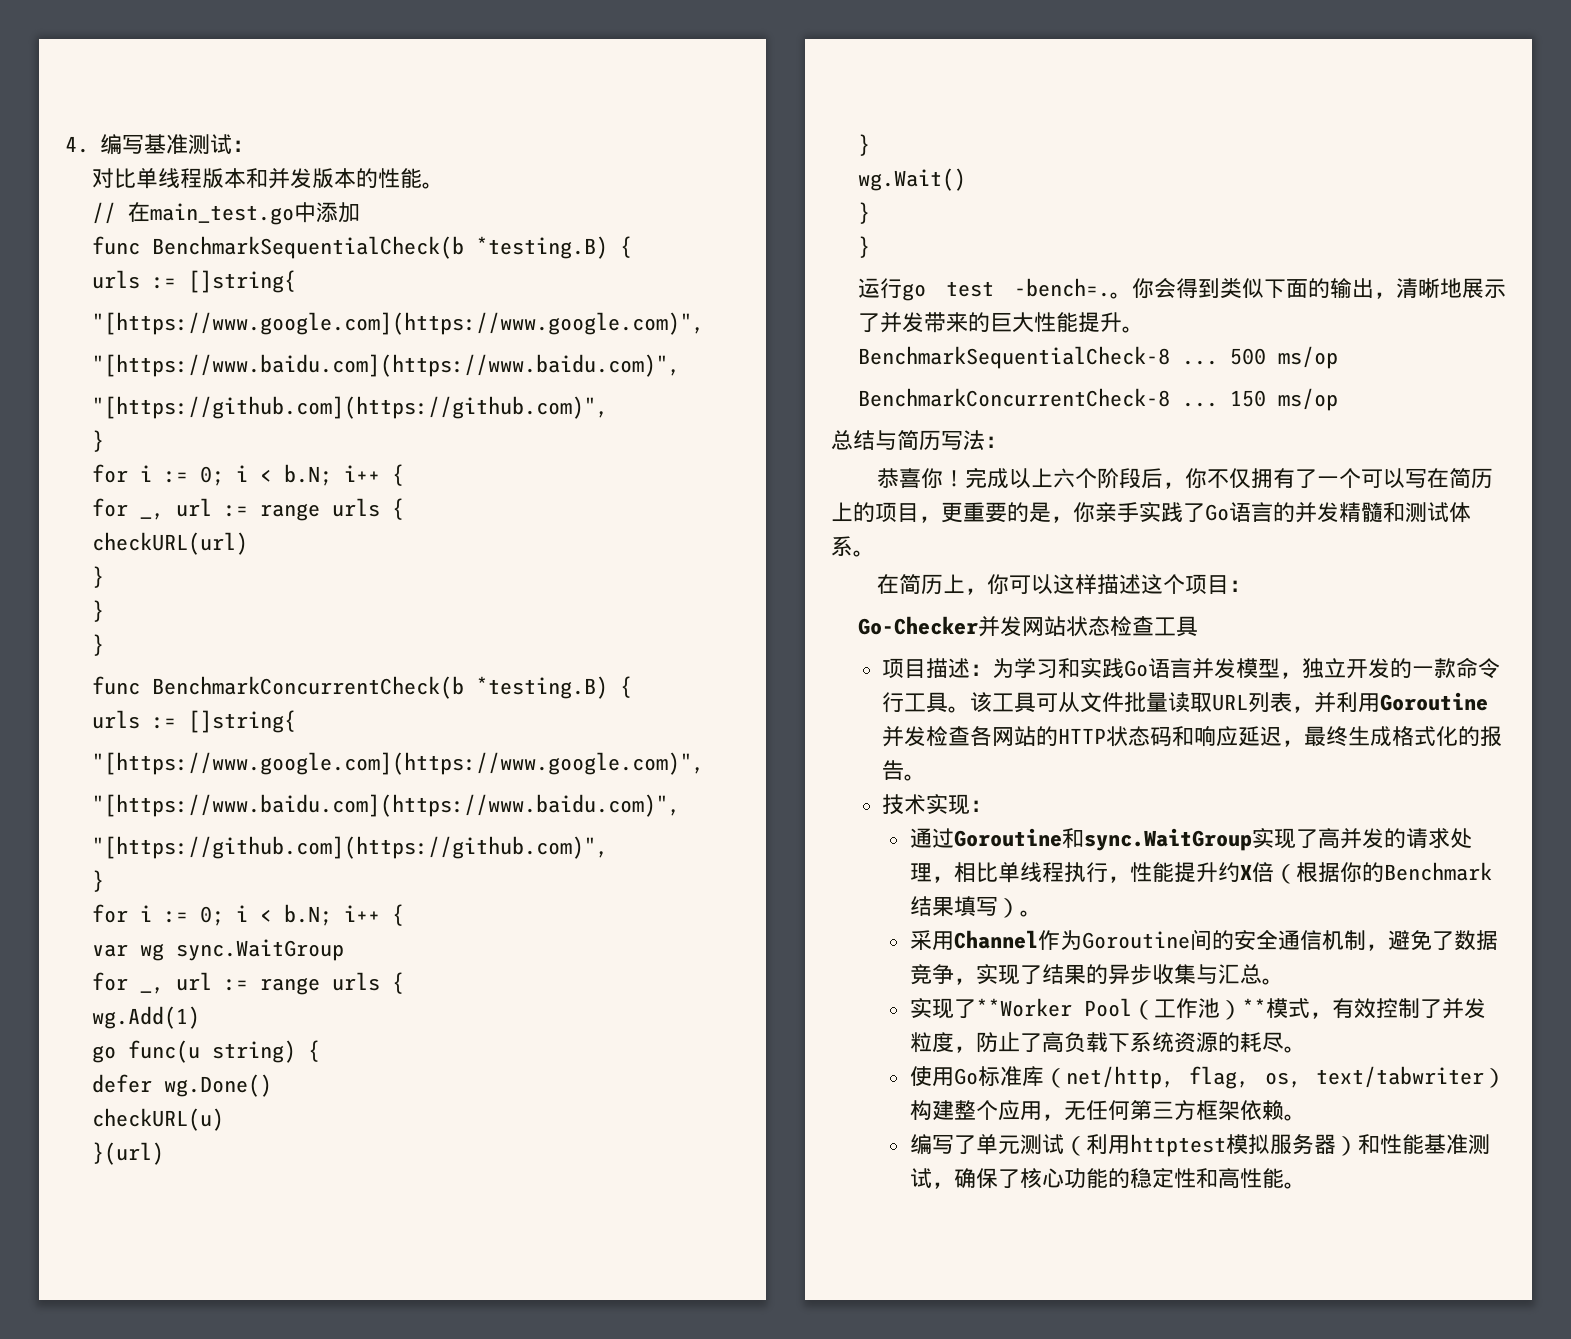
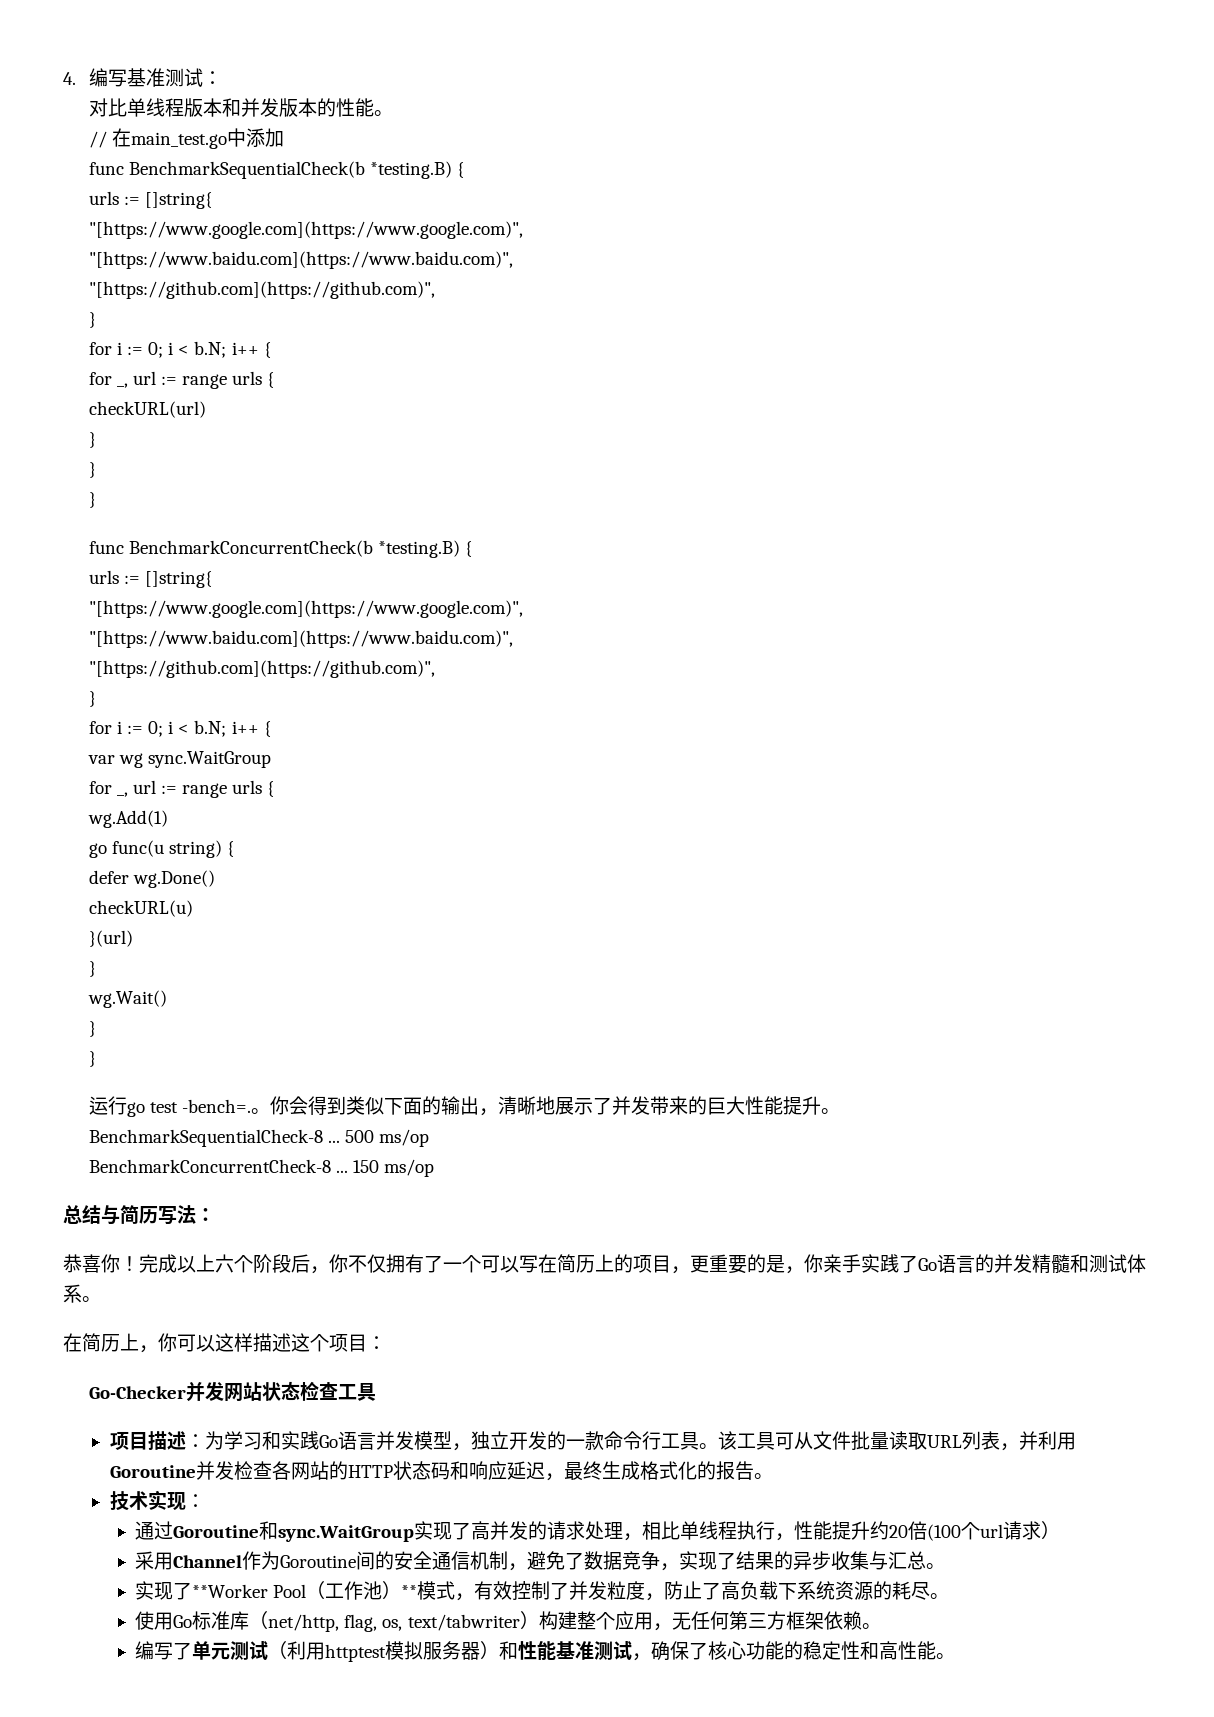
[1239,862,1492,884] [909,896,1042,918] X倍（根据你的Benchmark结果填写）。 -> [889,1521,1061,1541] 20倍(100个url请求）

